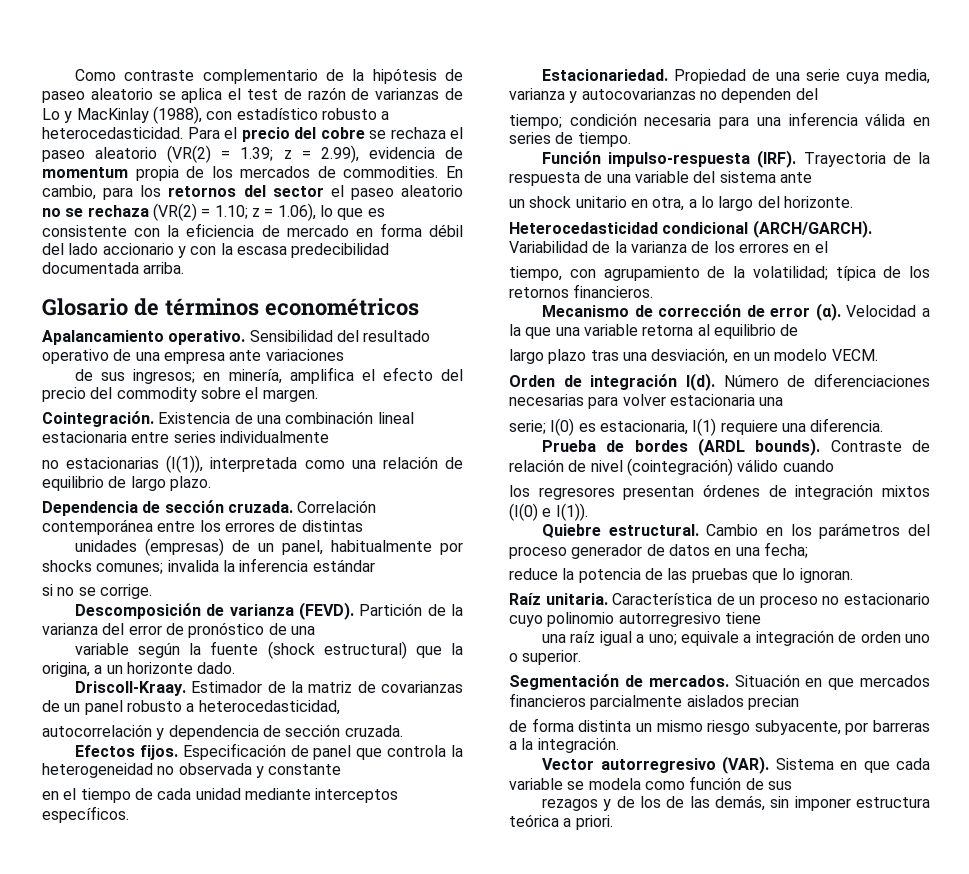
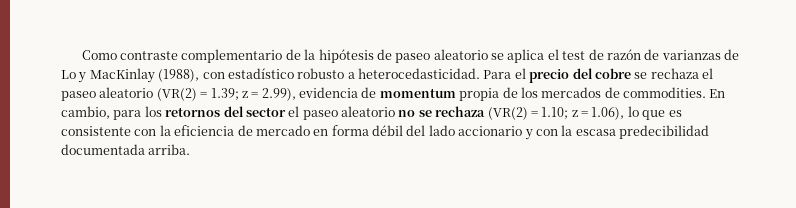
[42,298,419,316] [42,330,431,345] [42,349,344,364] [75,367,463,384] [42,387,318,402] [42,411,414,427] [42,431,329,443] [42,455,464,473] [42,476,211,491] [42,500,377,516] [42,519,363,535] [75,538,463,556] [42,558,375,574] [42,584,152,599] [75,602,463,620] [42,622,315,638] [75,641,464,659] [42,662,236,677] [75,681,463,696] [42,700,340,715] [42,724,403,740] [75,743,463,760] [42,763,342,778] [42,788,399,803] [42,806,129,823] [542,69,930,84] [509,88,818,103] [509,112,930,129] [509,132,631,147] [542,150,930,168] [509,171,812,186] [509,196,853,211] [509,220,872,238] [509,241,828,253] [509,266,930,281] [509,284,654,298] [542,303,930,321] [509,324,799,339] [509,348,878,364] [509,373,931,391] [509,394,784,409] [509,418,884,436] [542,438,930,456] [509,458,834,476] [509,484,930,500] [509,503,588,521] [542,523,931,539] [509,542,808,559] [509,568,853,583] [509,593,930,608] [509,612,761,627] [542,630,930,646] [509,650,582,665] [509,674,930,690] [509,693,799,710] [509,718,930,735] [509,737,619,753] [542,756,930,774] [509,776,792,790] [542,795,930,811] [509,814,613,830] // Glosario de términos econométricos // Apalancamiento operativo. Sensibilidad del resultado operativo de una empresa ante variaciones // de sus ingresos; en minería, amplifica el efecto del precio del commodity sobre el margen. // Cointegración. Existencia de una combinación lineal estacionaria entre series individualmente // no estacionarias (I(1)), interpretada como una relación de equilibrio de largo plazo. // Dependencia de sección cruzada. Correlación contemporánea entre los errores de distintas // unidades (empresas) de un panel, habitualmente por shocks comunes; invalida la inferencia estándar // si no se corrige. // Descomposición de varianza (FEVD). Partición de la varianza del error de pronóstico de una // variable según la fuente (shock estructural) que la origina, a un horizonte dado. // Driscoll-Kraay. Estimador de la matriz de covarianzas de un panel robusto a heterocedasticidad, // autocorrelación y dependencia de sección cruzada. // Efectos fijos. Especificación de panel que controla la heterogeneidad no observada y constante // en el tiempo de cada unidad mediante interceptos específicos. // Estacionariedad. Propiedad de una serie cuya media, varianza y autocovarianzas no dependen del // tiempo; condición necesaria para una inferencia válida en series de tiempo. // Función impulso-respuesta (IRF). Trayectoria de la respuesta de una variable del sistema ante // un shock unitario en otra, a lo largo del horizonte. // Heterocedasticidad condicional (ARCH/GARCH). Variabilidad de la varianza de los errores en el // tiempo, con agrupamiento de la volatilidad; típica de los retornos financieros. // Mecanismo de corrección de error (α). Velocidad a la que una variable retorna al equilibrio de // largo plazo tras una desviación, en un modelo VECM. // Orden de integración I(d). Número de diferenciaciones necesarias para volver estacionaria una // serie; I(0) es estacionaria, I(1) requiere una diferencia. // Prueba de bordes (ARDL bounds). Contraste de relación de nivel (cointegración) válido cuando // los regresores presentan órdenes de integración mixtos (I(0) e I(1)). // Quiebre estructural. Cambio en los parámetros del proceso generador de datos en una fecha; // reduce la potencia de las pruebas que lo ignoran. // Raíz unitaria. Característica de un proceso no estacionario cuyo polinomio autorregresivo tiene // una raíz igual a uno; equivale a integración de orden uno o superior. // Segmentación de mercados. Situación en que mercados financieros parcialmente aislados precian // de forma distinta un mismo riesgo subyacente, por barreras a la integración. // Vector autorregresivo (VAR). Sistema en que cada variable se modela como función de sus // rezagos y de los de las demás, sin imponer estructura teórica a priori. -> (191, 149) none

